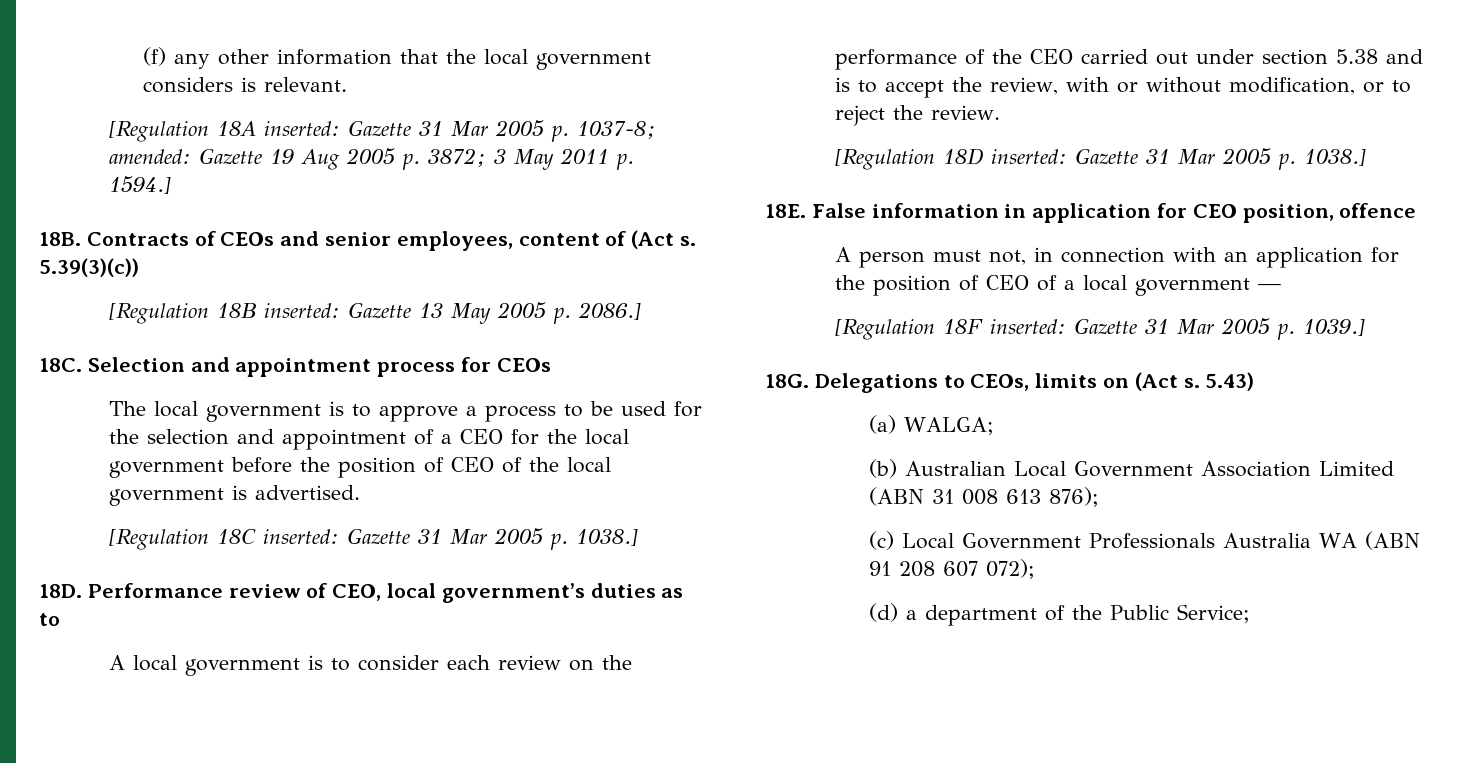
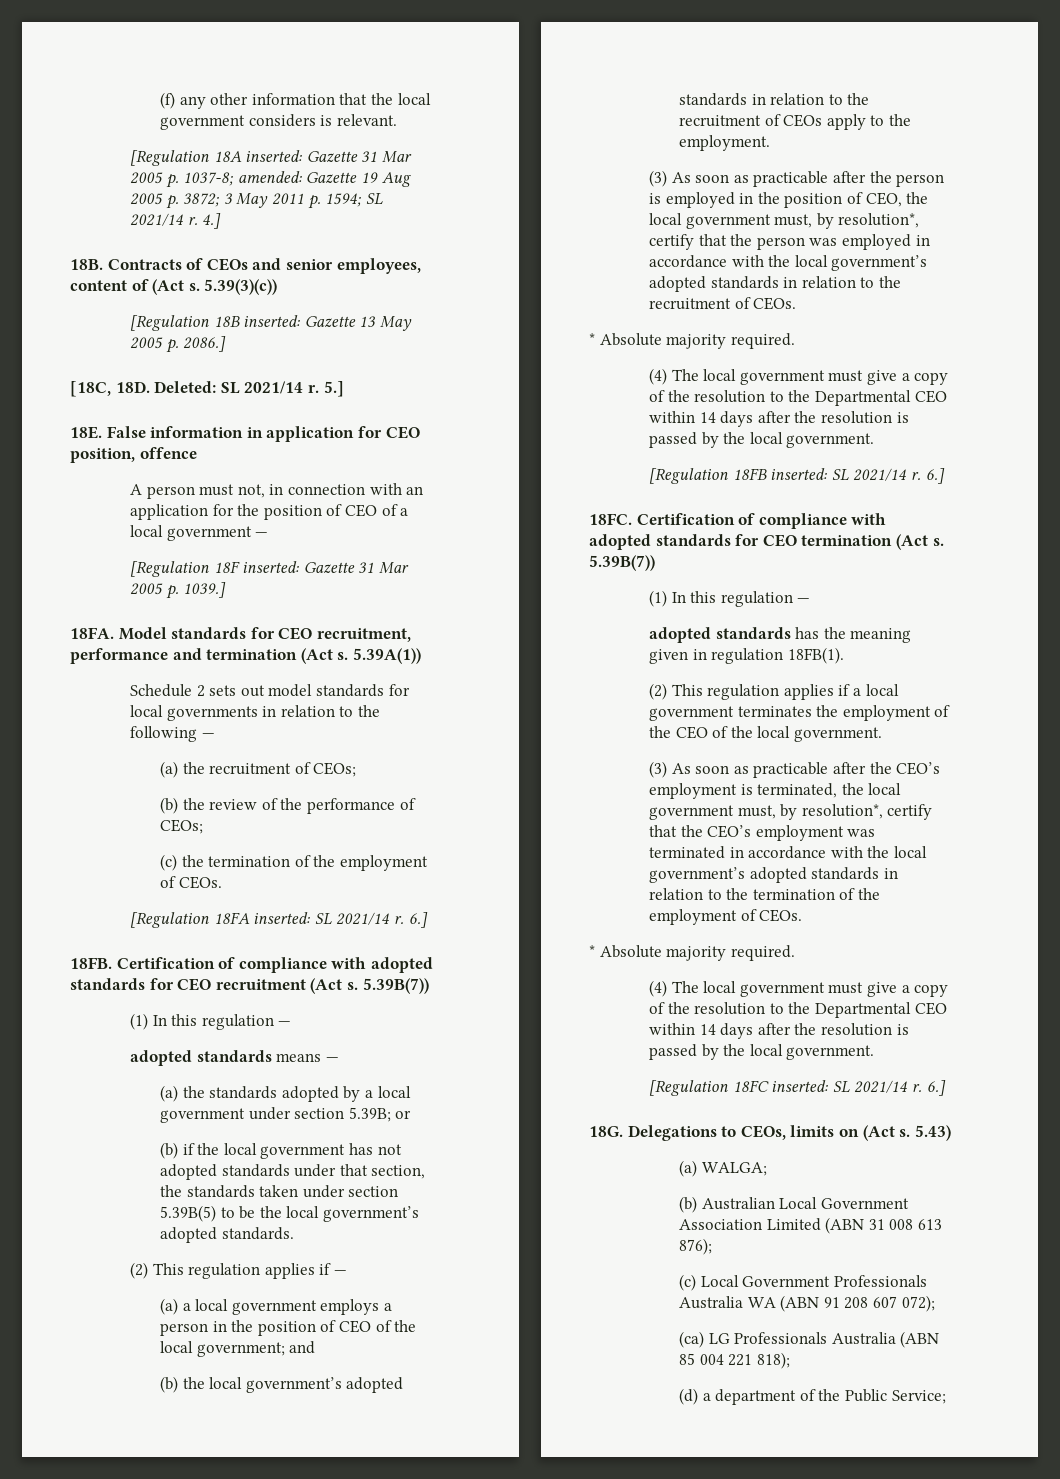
[108,176,171,194] 1594.] -> [325,193,383,207] [130,213,222,229] 1594; SL 2021/14 r. 4.]
[39,357,551,377] [108,401,702,422] [108,429,629,450] [108,457,611,478] [108,485,360,506] [108,528,638,550] [39,583,684,603] [39,613,60,626] [108,655,632,676] [834,49,1423,70] [834,77,1411,98] [834,105,1000,126] [834,148,1366,170] 18C. Selection and appointment process for CEOs // The local government is to approve a process to be used for the selection and appointment of a CEO for the local government before the position of CEO of the local government is advertised. // [Regulation 18C inserted: Gazette 31 Mar 2005 p. 1038.] // 18D. Performance review of CEO, local government’s duties as to // A local government is to consider each review on the performance of the CEO carried out under section 5.38 and is to accept the review, with or without modification, or to reject the review. // [Regulation 18D inserted: Gazette 31 Mar 2005 p. 1038.] -> [70,381,344,397] [18C, 18D. Deleted: SL 2021/14 r. 5.]
(1365, 327) none -> [70,627,411,642] [70,648,421,664] [130,684,410,697] [130,705,380,721] [130,726,215,742] [160,761,357,778] [160,797,416,814] [160,819,204,834] [160,854,428,871] [160,876,222,889] [130,912,428,928] [70,957,433,973] [70,978,429,994] [130,1013,292,1030] [130,1050,339,1066] [160,1085,411,1102] [160,1107,412,1123] [160,1142,402,1159] [160,1164,426,1180] [160,1185,399,1198] [160,1205,419,1222] [160,1227,294,1243] [130,1262,347,1279] [160,1298,392,1315] [160,1320,417,1336] [160,1341,316,1357] [160,1376,404,1393] [679,93,870,106] [679,114,911,130] [679,135,771,151] [649,170,945,187] [649,192,929,208] [649,213,920,229] [649,234,930,250] [649,255,928,271] [649,276,901,292] [649,297,797,310] [589,333,795,349] [649,368,949,385] [649,390,947,406] [649,411,909,427] [649,432,875,448] [649,468,945,484] [589,513,887,529] [589,534,944,550] [589,555,655,571] [649,590,811,607] [649,627,912,643] [649,647,844,664] [649,683,899,700] [649,705,951,721] [649,726,882,742] [649,761,941,778] [649,783,902,799] [649,804,933,820] [649,825,876,841] [649,846,927,859] [649,867,898,883] [649,888,880,900] [649,909,803,925] [589,945,795,961] [649,980,949,997] [649,1002,947,1018] [649,1023,909,1039] [649,1044,875,1060] [649,1080,946,1096] // 18FA. Model standards for CEO recruitment, performance and termination (Act s. 5.39A(1)) // Schedule 2 sets out model standards for local governments in relation to the following — // (a) the recruitment of CEOs; // (b) the review of the performance of CEOs; // (c) the termination of the employment of CEOs. // [Regulation 18FA inserted: SL 2021/14 r. 6.] // 18FB. Certification of compliance with adopted standards for CEO recruitment (Act s. 5.39B(7)) // (1) In this regulation — // adopted standards means — // (a) the standards adopted by a local government under section 5.39B; or // (b) if the local government has not adopted standards under that section, the standards taken under section 5.39B(5) to be the local government’s adopted standards. // (2) This regulation applies if — // (a) a local government employs a person in the position of CEO of the local government; and // (b) the local government’s adopted standards in relation to the recruitment of CEOs apply to the employment. // (3) As soon as practicable after the person is employed in the position of CEO, the local government must, by resolution*, certify that the person was employed in accordance with the local government’s adopted standards in relation to the recruitment of CEOs. // * Absolute majority required. // (4) The local government must give a copy of the resolution to the Departmental CEO within 14 days after the resolution is passed by the local government. // [Regulation 18FB inserted: SL 2021/14 r. 6.] // 18FC. Certification of compliance with adopted standards for CEO termination (Act s. 5.39B(7)) // (1) In this regulation — // adopted standards has the meaning given in regulation 18FB(1). // (2) This regulation applies if a local government terminates the employment of the CEO of the local government. // (3) As soon as practicable after the CEO’s employment is terminated, the local government must, by resolution*, certify that the CEO’s employment was terminated in accordance with the local government’s adopted standards in relation to the termination of the employment of CEOs. // * Absolute majority required. // (4) The local government must give a copy of the resolution to the Departmental CEO within 14 days after the resolution is passed by the local government. // [Regulation 18FC inserted: SL 2021/14 r. 6.]
(1036, 569) none -> [679,1331,940,1348] [679,1352,790,1369] // (ca) LG Professionals Australia (ABN 85 004 221 818);

